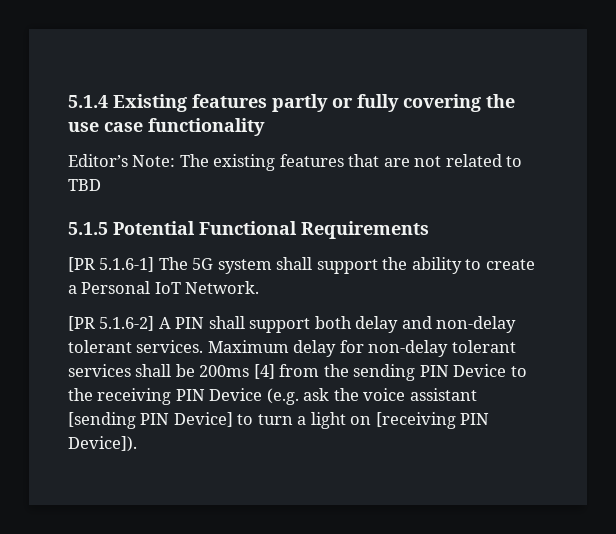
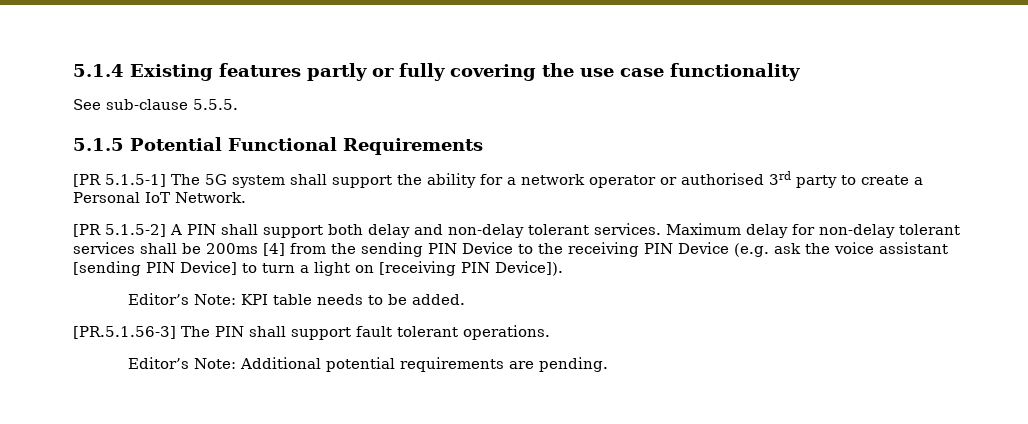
[68,154,523,171] [68,179,101,191] Editor’s Note: The existing features that are not related to TBD -> [73,99,238,110] See sub-clause 5.5.5.
[99,257,155,272] 5.1.6-1] -> [105,174,166,187] 5.1.5-1]
(462, 265) none -> [480,171,837,188] for a network operator or authorised 3rd party
[99,316,155,331] 5.1.6-2] -> [105,224,166,237] 5.1.5-2]
(137, 444) none -> [127,293,465,305] [73,325,550,340] [127,357,608,372] // Editor’s Note: KPI table needs to be added. // [PR.5.1.56-3] The PIN shall support fault tolerant operations. // Editor’s Note: Additional potential requirements are pending.

